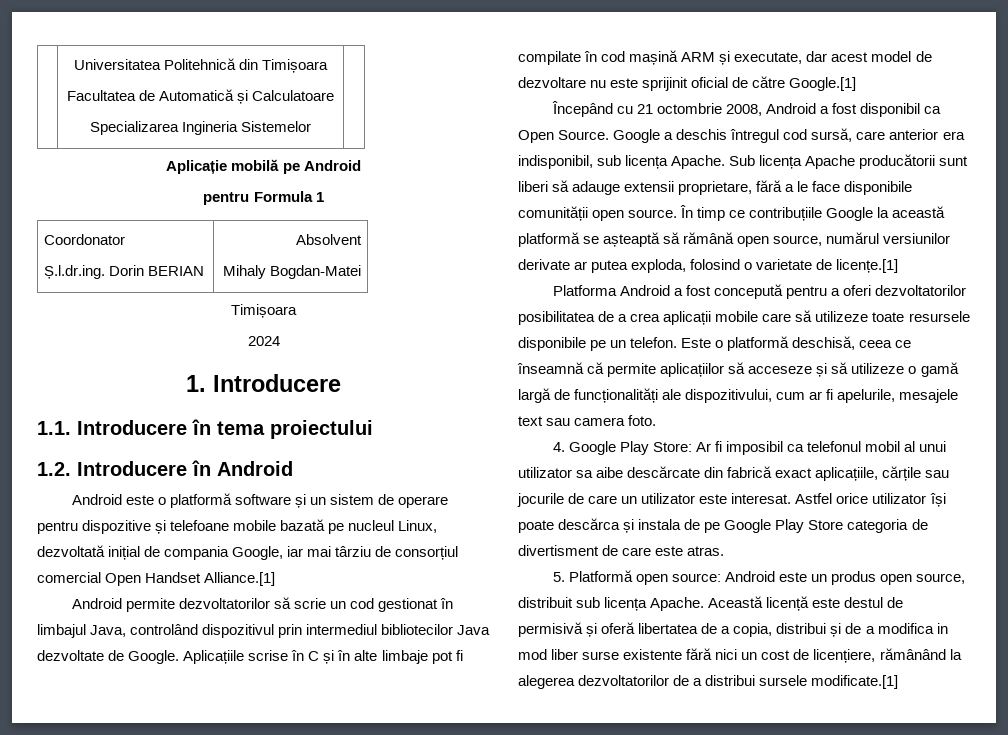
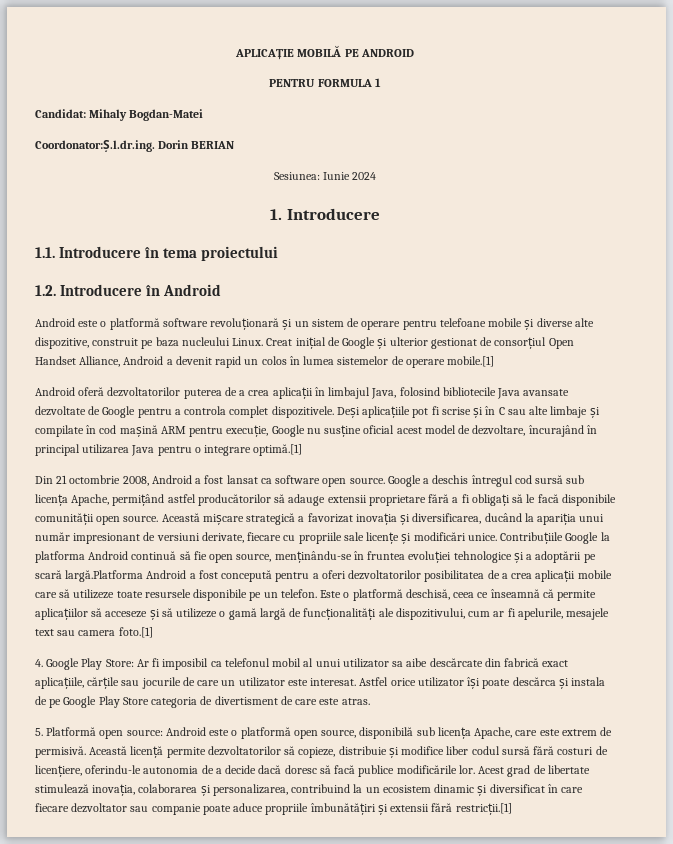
[73,58,329,73] [66,89,335,104] [89,121,312,135] [166,159,361,174] [203,191,324,205] [43,234,125,245] [43,265,204,279] [296,234,363,245] [223,265,362,279] [231,304,297,318] | Universitatea Politehnică din Timișoara // Facultatea de Automatică și Calculatoare // Specializarea Ingineria Sistemelor | // Aplicație mobilă pe Android // pentru Formula 1 // Coordonator // Ș.l.dr.ing. Dorin BERIAN | Absolvent // Mihaly Bogdan-Matei // Timișoara // -> [235,45,414,60] [269,78,381,87] [35,109,204,121] [35,140,235,152] [273,172,350,180] APLICAȚIE MOBILĂ PE ANDROID // PENTRU FORMULA 1 // Candidat: Mihaly Bogdan-Matei // Coordonator:Ș.l.dr.ing. Dorin BERIAN // Sesiunea: Iunie
(292, 499) none -> [210,318,280,330] revoluționară
[82,519,438,534] [37,545,372,560] dispozitive și telefoane mobile bazată pe nucleul Linux, dezvoltată inițial de compania Google, iar mai târziu -> [439,318,594,330] [35,337,477,349] telefoane mobile și diverse alte dispozitive, construit pe baza nucleului Linux. Creat inițial de Google și ulterior gestionat
[37,572,101,583] comercial -> (547, 343) none
[204,572,276,586] [71,597,454,612] [37,624,491,638] [37,650,463,664] Alliance.[1] // Android permite dezvoltatorilor să scrie un cod gestionat în limbajul Java, controlând dispozitivul prin intermediul bibliotecilor Java dezvoltate de Google. Aplicațiile scrise în C și în alte limbaje pot fi -> [79,356,495,368] [35,387,570,399] [35,406,600,418] Alliance, Android a devenit rapid un colos în lumea sistemelor de operare mobile.[1] // Android oferă dezvoltatorilor puterea de a crea aplicații în limbajul Java, folosind bibliotecile Java avansate dezvoltate de Google pentru a controla complet dispozitivele. Deși aplicațiile pot fi scrise și în C sau alte limbaje și
[719,51,932,65] [518,76,857,91] [551,101,633,117] și executate, dar acest model de dezvoltare nu este sprijinit oficial de către Google.[1] // Începând cu -> [189,425,597,437] [35,444,303,456] [35,476,53,484] pentru execuție, Google nu susține oficial acest model de dezvoltare, încurajând în principal utilizarea Java pentru o integrare optimă.[1] // Din
[860,103,942,117] [518,130,610,143] disponibil ca Open Source. -> [226,475,385,487] lansat ca software open source.
[811,128,965,142] [518,154,969,169] [518,181,548,192] sursă, care anterior era indisponibil, sub licența Apache. Sub licența Apache producătorii sunt liberi -> [535,475,585,484] [35,494,271,506] sursă sub licența Apache, permițând astfel producătorilor
[678,181,753,195] proprietare, -> [368,495,426,506] proprietare
[797,181,913,195] [518,205,946,221] [518,232,951,247] [518,259,899,273] [552,285,617,296] le face disponibile comunității open source. În timp ce contribuțiile Google la această platformă se așteaptă să rămână open source, numărul versiunilor derivate ar putea exploda, folosind o varietate de licențe.[1] // Platforma -> [461,494,616,506] [35,513,605,525] [35,532,610,544] [35,551,596,563] [35,570,144,582] fi obligați să le facă disponibile comunității open source. Această mișcare strategică a favorizat inovația și diversificarea, ducând la apariția unui număr impresionant de versiuni derivate, fiecare cu propriile sale licențe și modificări unice. Contribuțiile Google la platforma Android continuă să fie open source, menținându-se în fruntea evoluției tehnologice și a adoptării pe scară largă.Platforma
[628,415,657,426] foto. -> [118,627,153,638] foto.[1]
[811,571,966,585] [518,596,904,611] [518,622,948,637] [518,648,962,663] [518,675,899,689] un produs open source, distribuit sub licența Apache. Această licență este destul de permisivă și oferă libertatea de a copia, distribui și de a modifica in mod liber surse existente fără nici un cost de licențiere, rămânând la alegerea dezvoltatorilor de a distribui sursele modificate.[1] -> [231,727,613,739] [35,746,608,758] [35,765,590,777] [35,784,584,796] [35,803,512,815] o platformă open source, disponibilă sub licența Apache, care este extrem de permisivă. Această licență permite dezvoltatorilor să copieze, distribuie și modifice liber codul sursă fără costuri de licențiere, oferindu-le autonomia de a decide dacă doresc să facă publice modificările lor. Acest grad de libertate stimulează inovația, colaborarea și personalizarea, contribuind la un ecosistem dinamic și diversificat în care fiecare dezvoltator sau companie poate aduce propriile îmbunătățiri și extensii fără restricții.[1]

